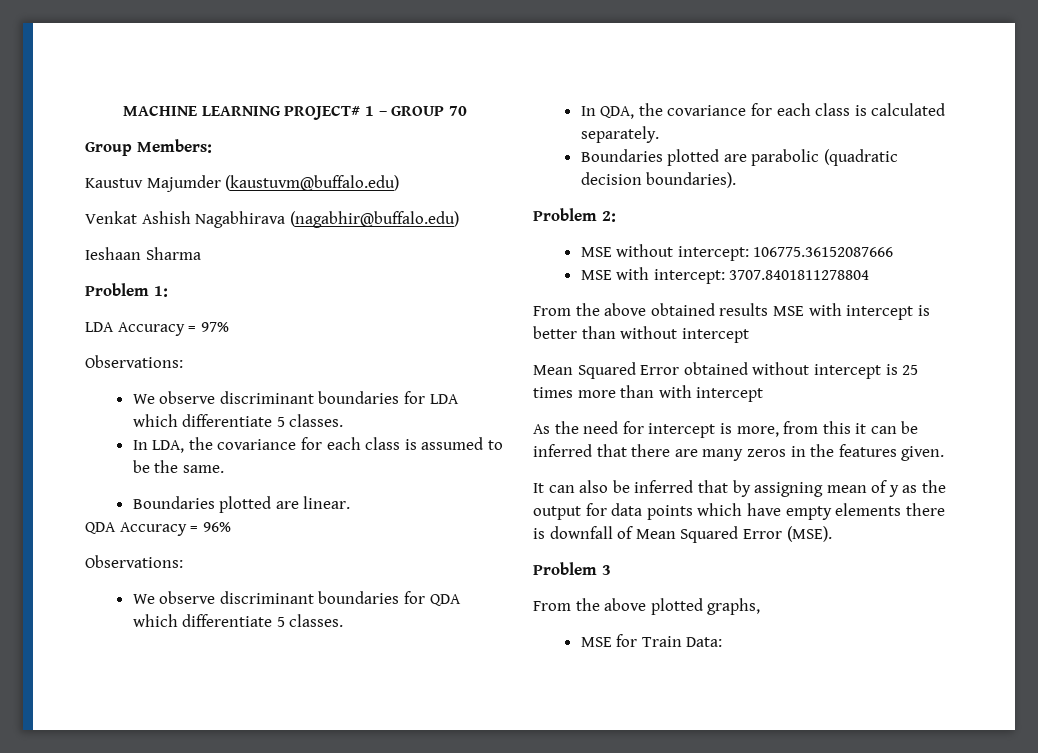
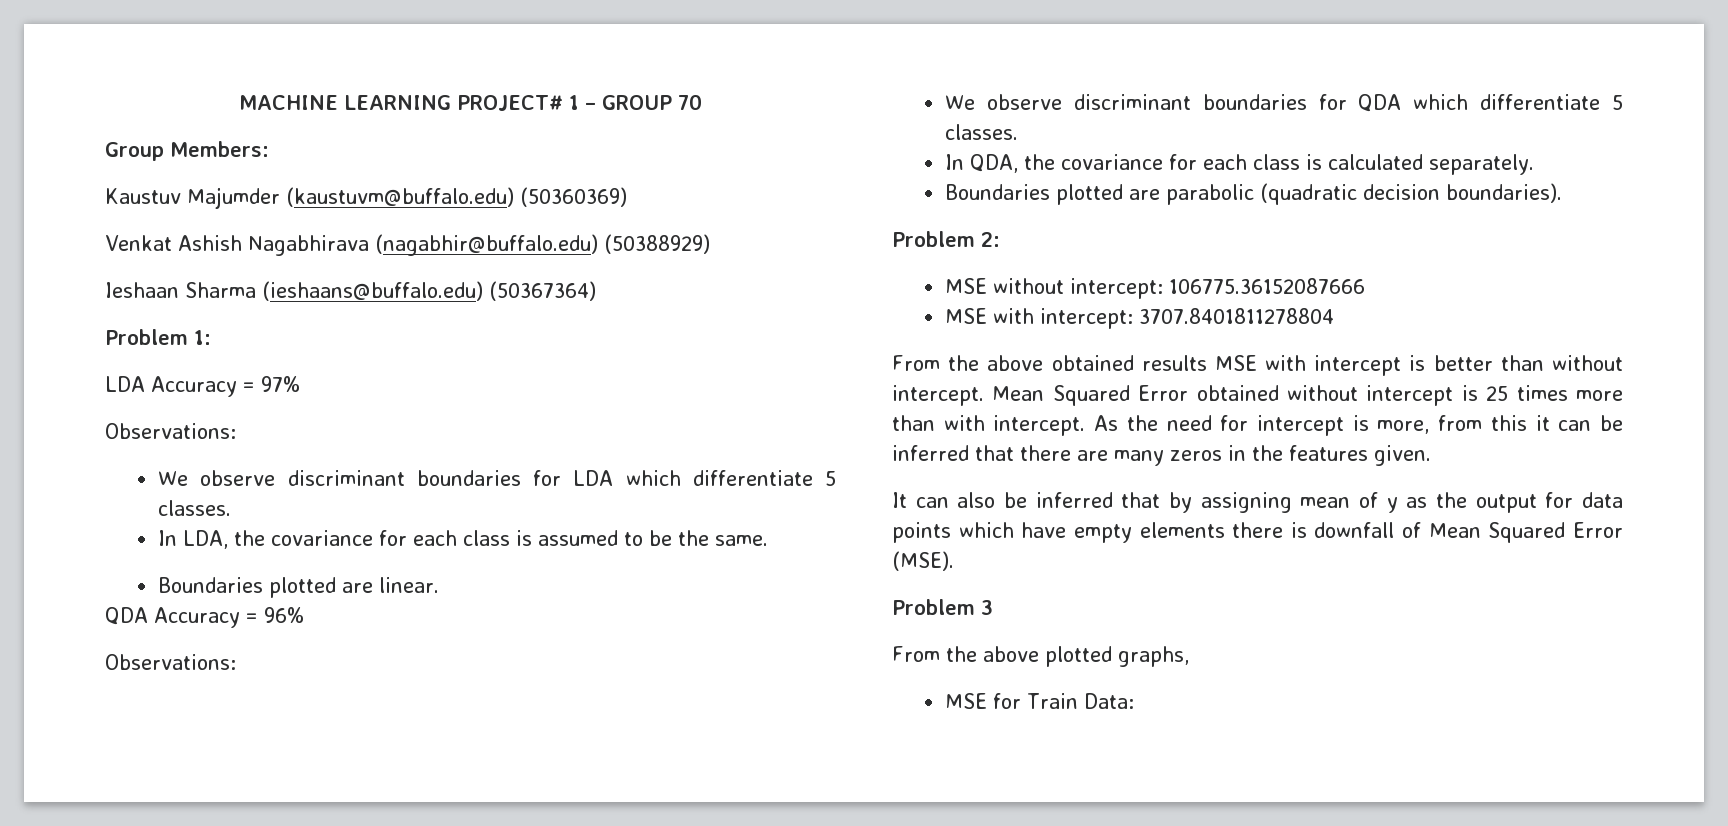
(400, 183) none -> [520,187,627,207] (50360369)
(459, 219) none -> [603,234,710,254] (50388929)
(201, 253) none -> [262,281,596,301] (ieshaans@buffalo.edu) (50367364)
[681,328,749,343] intercept // -> [892,385,984,406] intercept.
[696,387,764,402] intercept // -> [993,415,1086,436] intercept.

